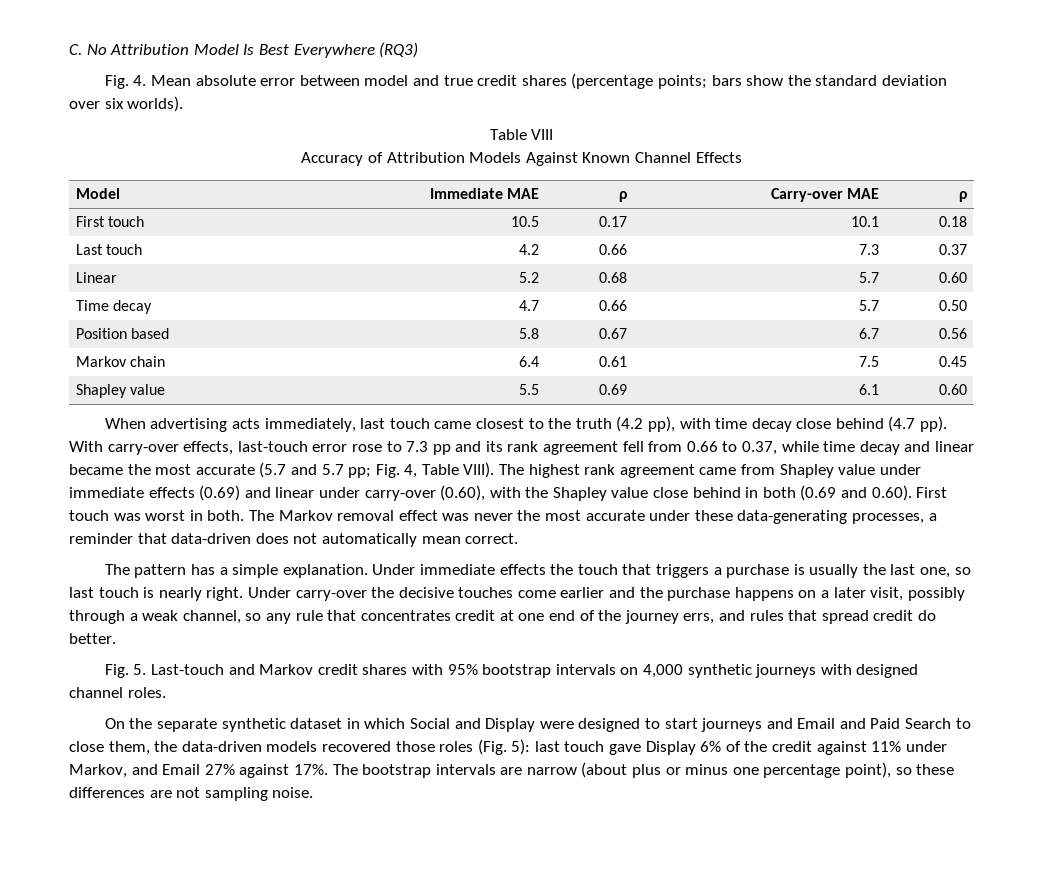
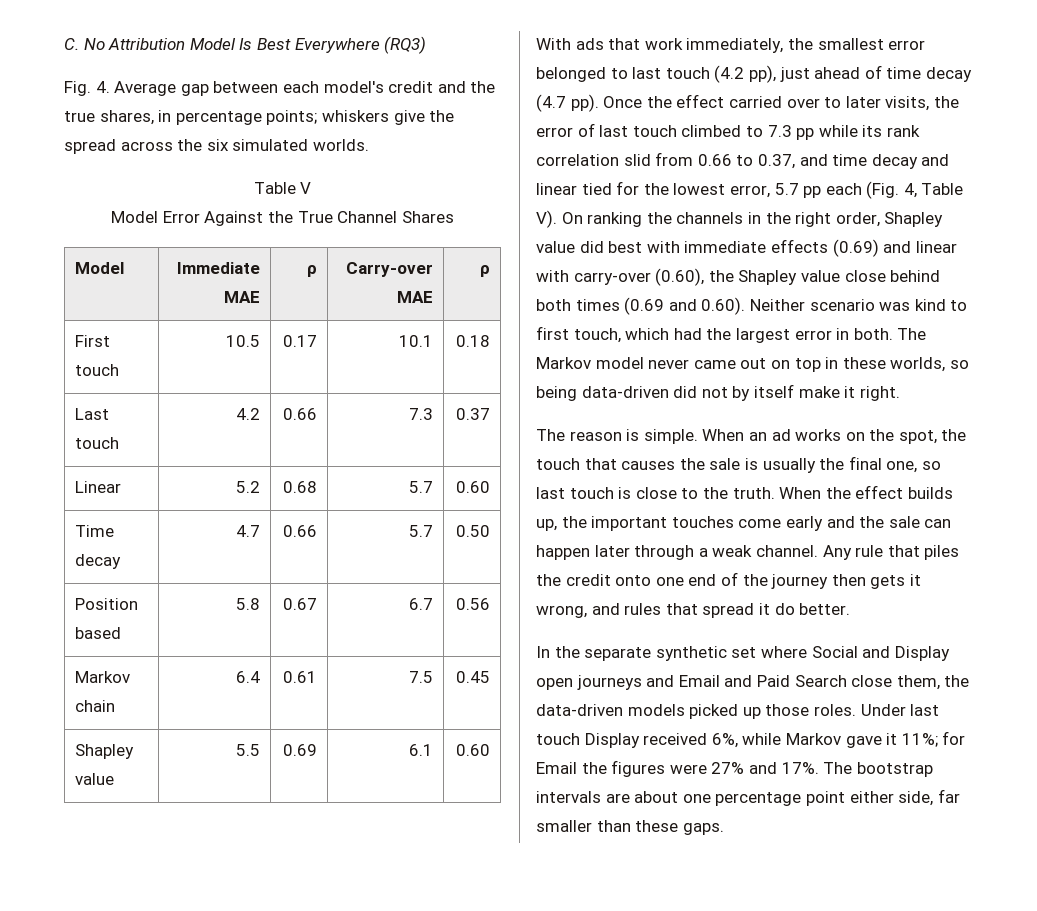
[151,73,947,89] [69,96,184,112] [489,129,554,140] [301,152,742,166] Mean absolute error between model and true credit shares (percentage points; bars show the standard deviation over six worlds). // Table VIII // Accuracy of Attribution Models Against Known Channel Effects -> [114,81,496,96] [64,110,455,125] [64,139,369,154] [253,182,312,194] [111,211,454,226] Average gap between each model's credit and the true shares, in percentage points; whiskers give the spread across the six simulated worlds. // Table V // Model Error Against the True Channel Shares
[104,416,948,432] [69,441,382,455] When advertising acts immediately, last touch came closest to the truth (4.2 pp), with time decay close behind (4.7 pp). With carry-over effects, last-touch error rose -> [536,38,926,53] [536,65,972,83] [536,94,959,112] [536,123,742,137] With ads that work immediately, the smallest error belonged to last touch (4.2 pp), just ahead of time decay (4.7 pp). Once the effect carried over to later visits, the error of last touch climbed
[455,441,482,452] and -> [818,125,858,137] while
[543,441,644,455] agreement fell -> [536,154,651,166] correlation slid
[781,441,819,452] while -> [799,154,828,166] and
[69,462,921,478] became the most accurate (5.7 and 5.7 pp; Fig. 4, Table VIII). The highest rank agreement came from Shapley value under -> [581,181,964,199] [536,210,944,228] [536,241,680,253] tied for the lowest error, 5.7 pp each (Fig. 4, Table V). On ranking the channels in the right order, Shapley value did best with
[318,487,360,498] under -> [536,270,569,282] with
[489,487,521,498] with -> (705, 277) none
[745,487,796,498] in both -> [536,299,620,311] both times
[916,487,948,498] [69,510,937,524] [69,533,519,547] [104,564,790,578] First touch was worst in both. The Markov removal effect was never the most accurate under these data-generating processes, a reminder that data-driven does not automatically mean correct. // The pattern has a simple explanation. Under immediate effects the touch that triggers a purchase -> [749,299,968,311] [536,326,927,343] [536,357,969,372] [536,384,900,401] [536,429,967,444] [536,458,741,470] Neither scenario was kind to first touch, which had the largest error in both. The Markov model never came out on top in these worlds, so being data-driven did not by itself make it right. // The reason is simple. When an ad works on the spot, the touch that causes the sale
[890,564,916,575] last -> [848,456,882,470] final
[158,587,454,601] nearly right. Under carry-over the decisive -> [635,485,953,499] [536,516,668,531] close to the truth. When the effect builds up, the important
[560,587,965,601] [69,610,514,624] earlier and the purchase happens on a later visit, possibly through a weak channel, so any rule that concentrates credit at -> [785,516,952,531] [536,545,960,560] [536,574,652,586] early and the sale can happen later through a weak channel. Any rule that piles the credit onto
[683,613,715,624] errs, -> [831,574,921,589] [536,605,587,618] then gets it wrong,
[873,610,914,621] credit -> [758,603,770,615] it
[104,664,919,678] [69,687,166,698] [104,718,698,732] Fig. 5. Last-touch and Markov credit shares with 95% bootstrap intervals on 4,000 synthetic journeys with designed channel roles. // On the separate synthetic dataset in which Social and Display were designed to start -> [536,646,950,661] [536,678,573,690] In the separate synthetic set where Social and Display open
[955,718,971,729] to -> (847, 681) none
[321,739,947,755] [69,764,290,778] recovered those roles (Fig. 5): last touch gave Display 6% of the credit against 11% under Markov, and Email 27% against -> [689,704,940,719] [536,731,966,748] [536,760,777,777] picked up those roles. Under last touch Display received 6%, while Markov gave it 11%; for Email the figures were 27% and
[526,762,955,778] [69,787,314,801] narrow (about plus or minus one percentage point), so these differences are not sampling noise. -> [634,789,960,806] [536,820,724,835] about one percentage point either side, far smaller than these gaps.

